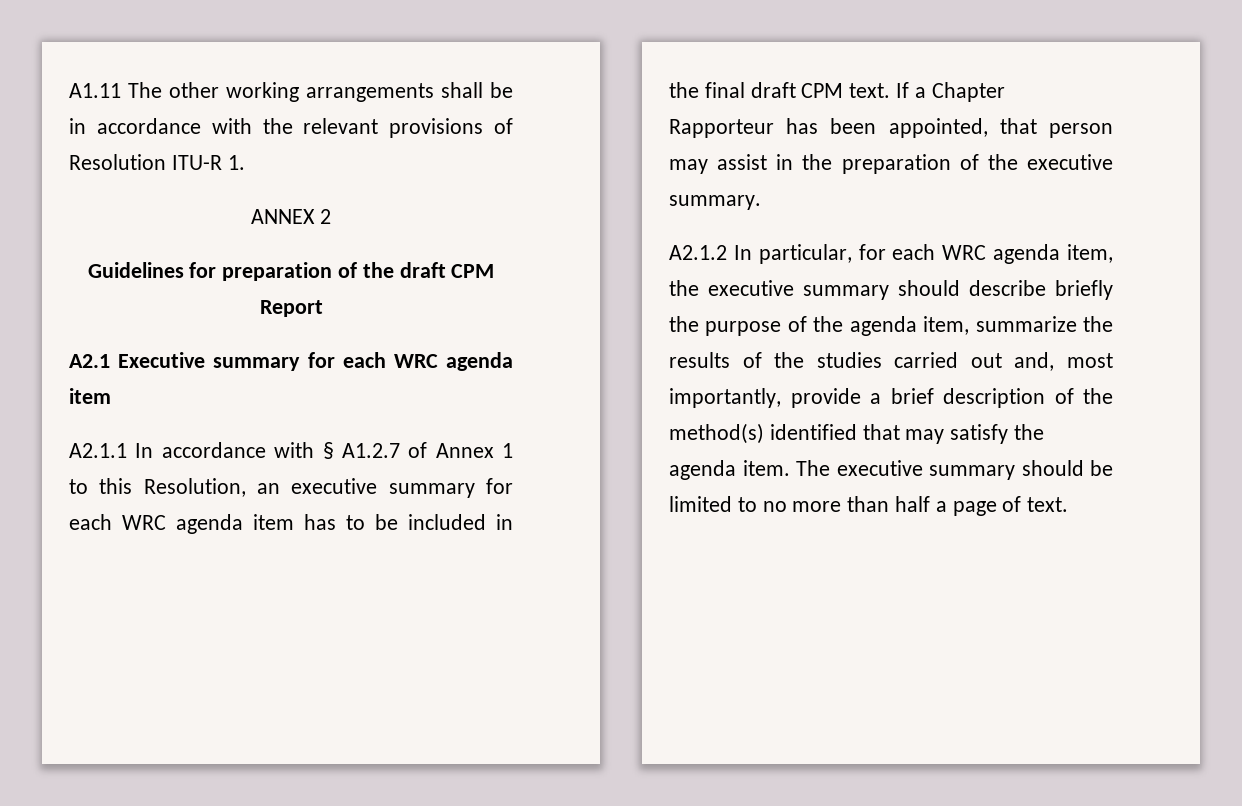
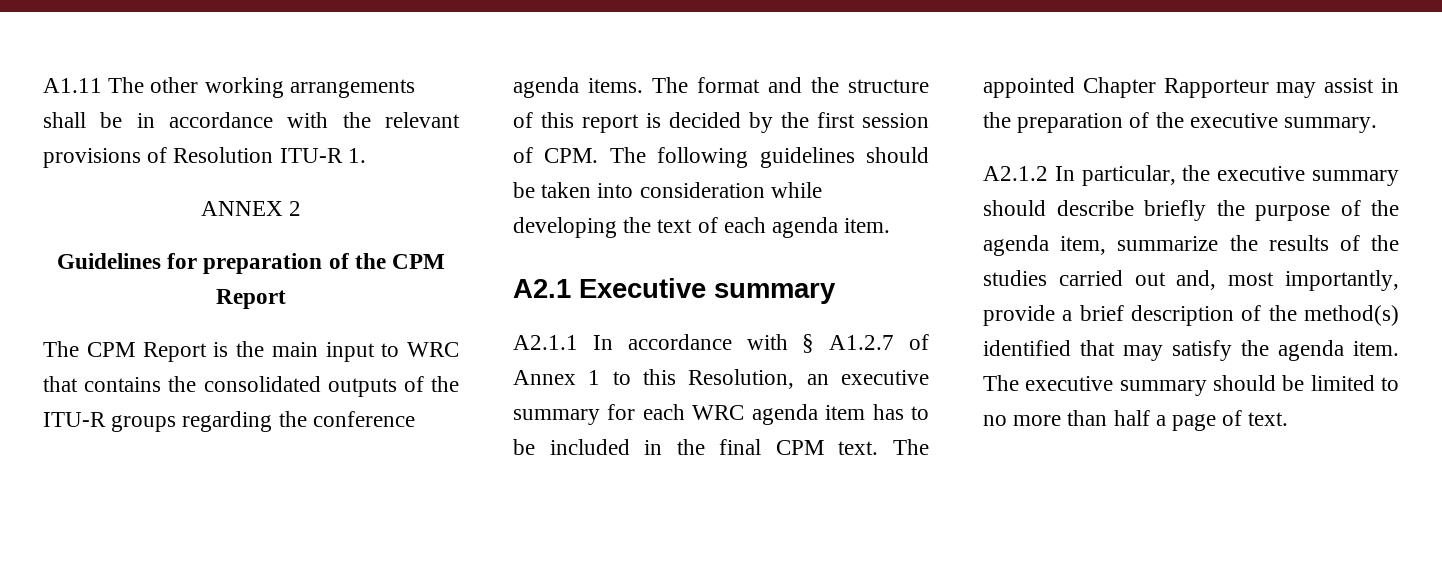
[399,262,446,278] draft -> (386, 261) none
[69,352,513,371] [69,388,111,404] A2.1 Executive summary for each WRC agenda item -> [43,341,459,362] [43,376,460,397] [43,411,415,432] [513,77,929,98] [513,112,929,133] [513,147,929,168] [513,182,822,198] [513,217,891,238] [513,278,836,304] The CPM Report is the main input to WRC that contains the consolidated outputs of the ITU-R groups regarding the conference agenda items. The format and the structure of this report is decided by the first session of CPM. The following guidelines should be taken into consideration while developing the text of each agenda item. // A2.1 Executive summary
[750,82,796,98] draft -> (762, 447) none
[896,82,1005,102] [669,118,1113,138] If a Chapter Rapporteur has been appointed, that person -> [893,439,929,455] [983,77,1269,98] The appointed Chapter Rapporteur
[858,244,1113,264] for each WRC agenda item, -> (1176, 175) none

